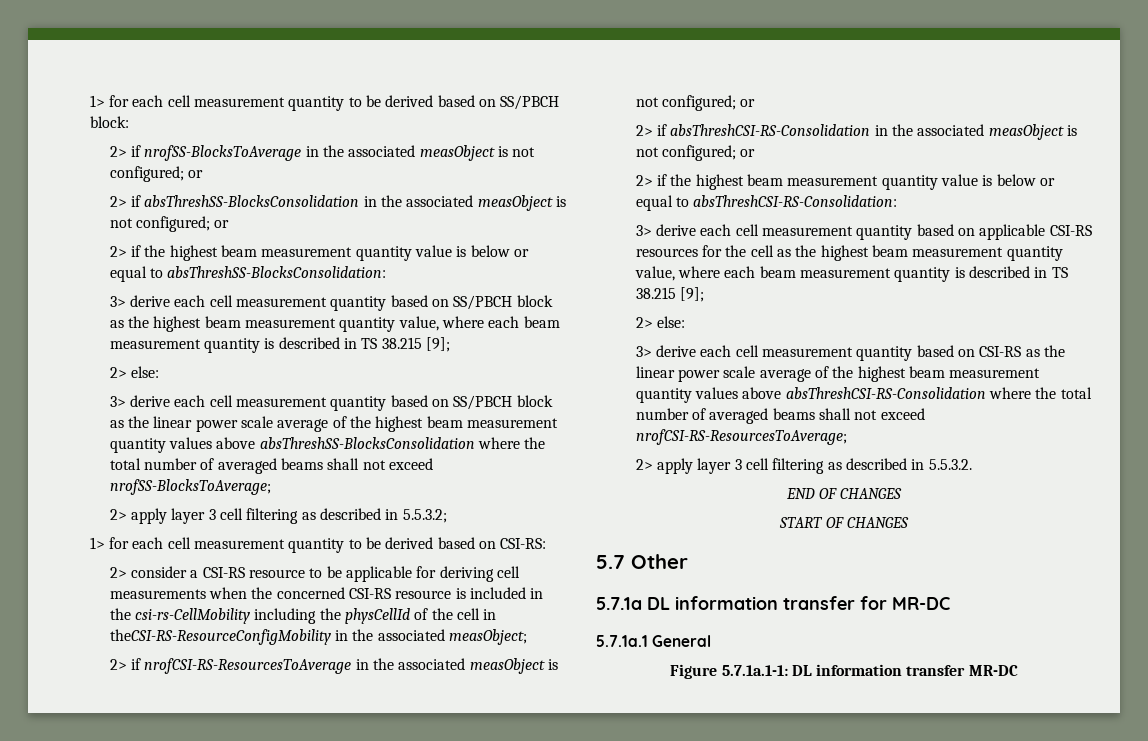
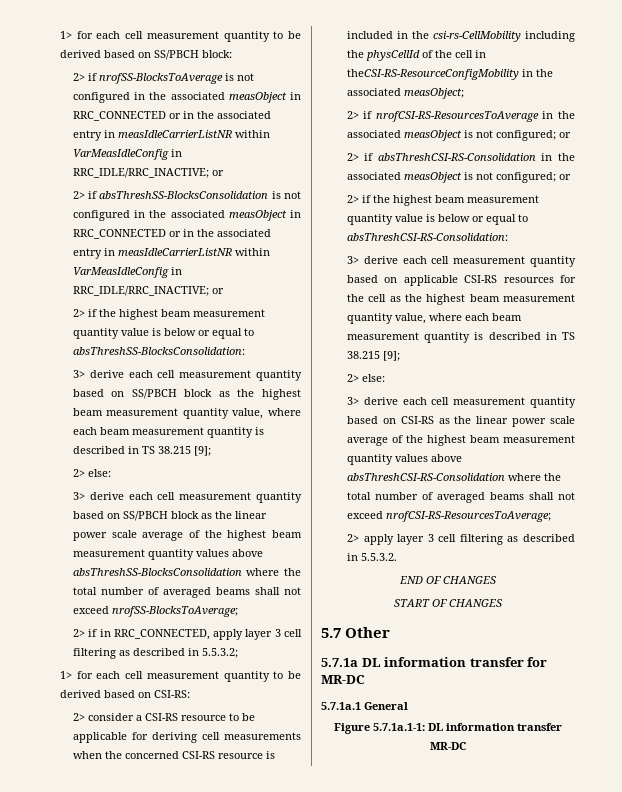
[305,145,536,161] [109,166,184,182] in the associated measObject is not configured; -> [224,73,254,81] [72,92,301,103] [72,111,271,121] [72,130,270,141] [72,149,182,160] [72,168,209,178] is not configured in the associated measObject in RRC_CONNECTED or in the associated entry in measIdleCarrierListNR within VarMeasIdleConfig in RRC_IDLE/RRC_INACTIVE;
[363,195,566,211] [109,216,210,232] in the associated measObject is not configured; -> [271,191,301,199] [72,210,301,221] [72,229,271,239] [72,248,270,259] [72,267,182,278] [72,286,209,296] is not configured in the associated measObject in RRC_CONNECTED or in the associated entry in measIdleCarrierListNR within VarMeasIdleConfig in RRC_IDLE/RRC_INACTIVE;
(127, 514) none -> [88,629,210,640] if in RRC_CONNECTED,

